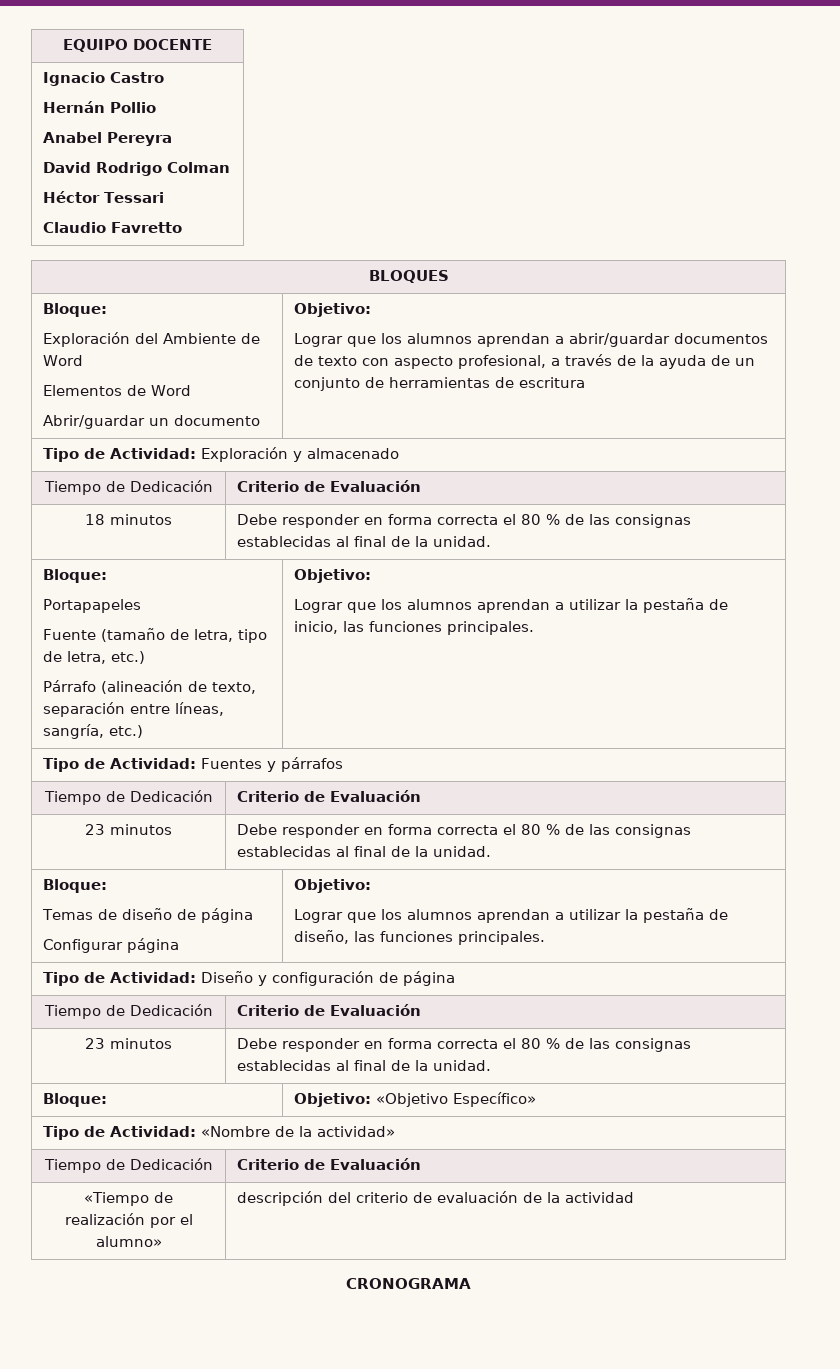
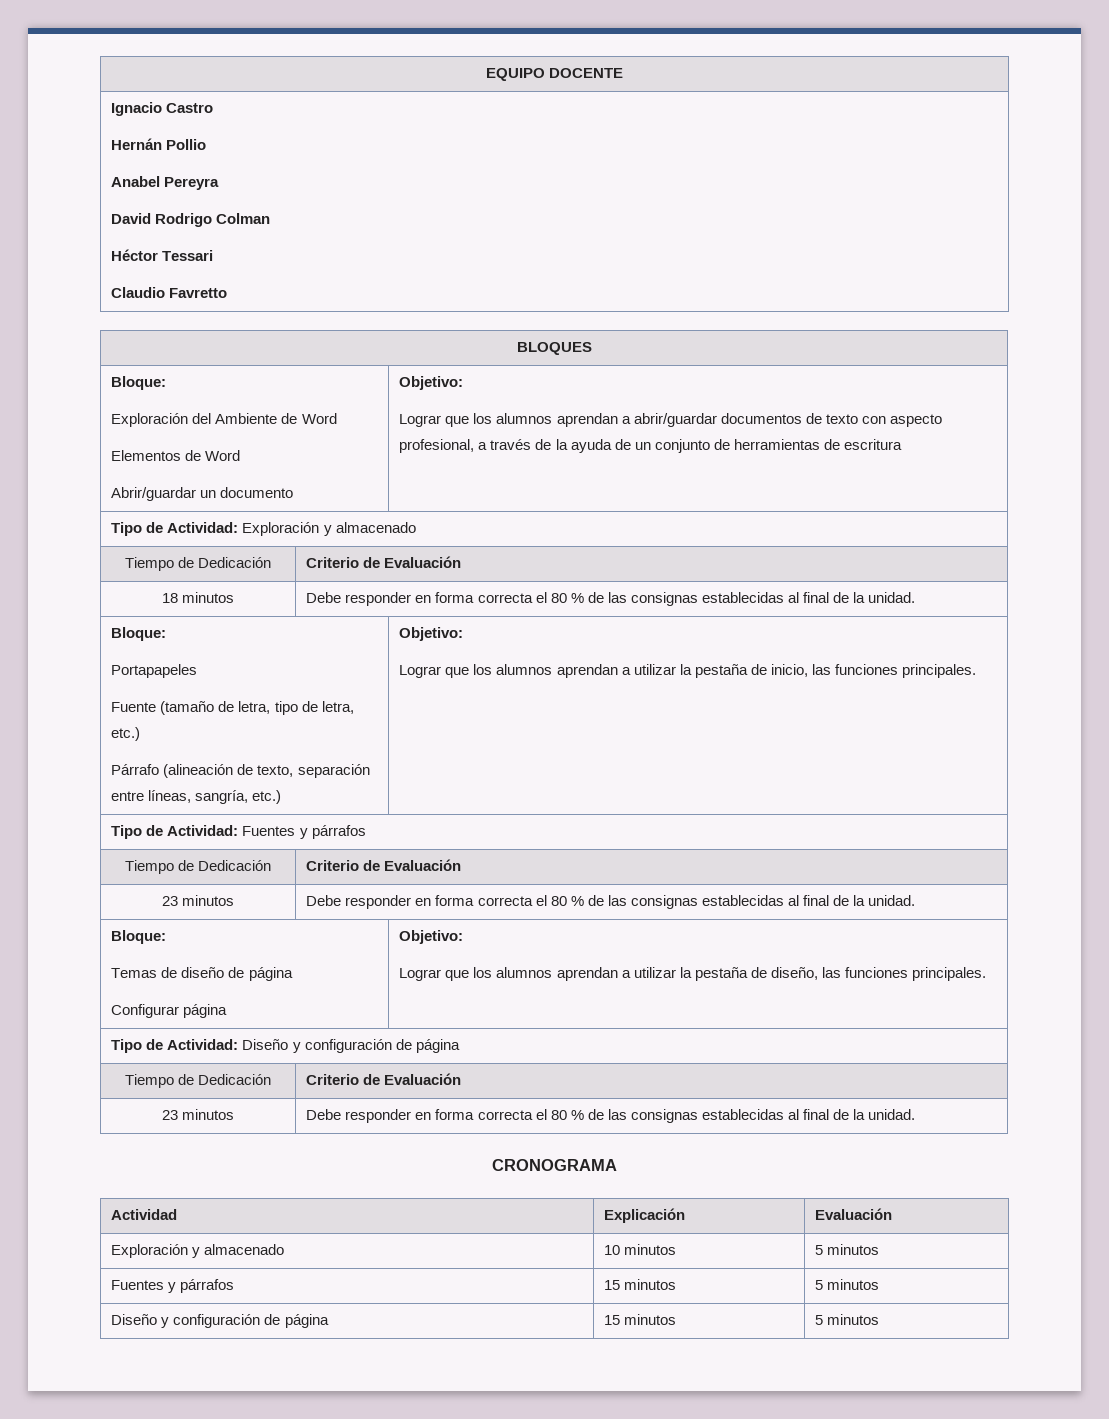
[42,1093,107,1107] [293,1092,536,1107] [42,1126,395,1140] [43,1158,213,1173] [236,1158,421,1170] [84,1192,173,1206] [64,1213,193,1228] [95,1236,162,1247] [236,1191,634,1206] [346,1278,471,1289] // Bloque: | Objetivo: «Objetivo Específico» // Tipo de Actividad: «Nombre de la actividad» // Tiempo de Dedicación | Criterio de Evaluación // «Tiempo de realización por el alumno» | descripción del criterio de evaluación de la actividad // CRONOGRAMA -> [492,1159,617,1171] [111,1209,178,1220] [604,1208,686,1223] [815,1208,893,1220] [111,1244,285,1258] [604,1244,677,1255] [815,1244,880,1255] [111,1279,235,1293] [604,1279,677,1290] [815,1279,880,1290] [111,1314,329,1328] [604,1314,677,1325] [815,1314,880,1325] // CRONOGRAMA // Actividad | Explicación | Evaluación // Exploración y almacenado | 10 minutos | 5 minutos // Fuentes y párrafos | 15 minutos | 5 minutos // Diseño y configuración de página | 15 minutos | 5 minutos

